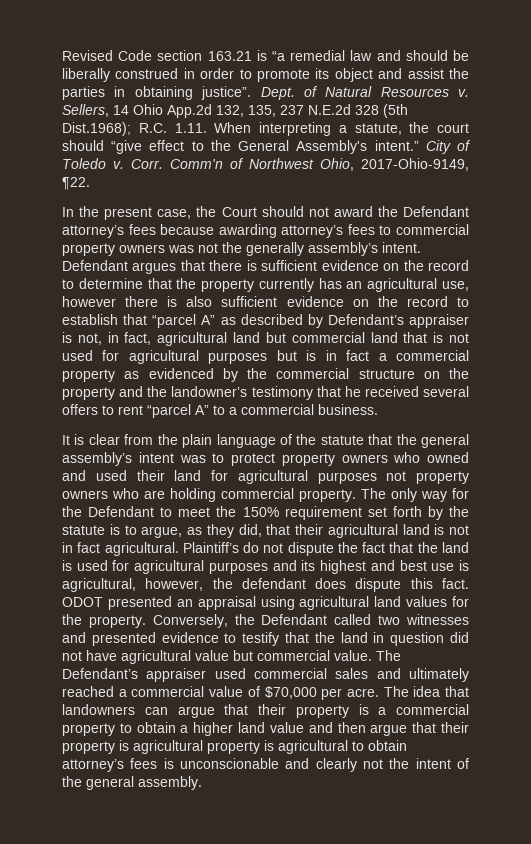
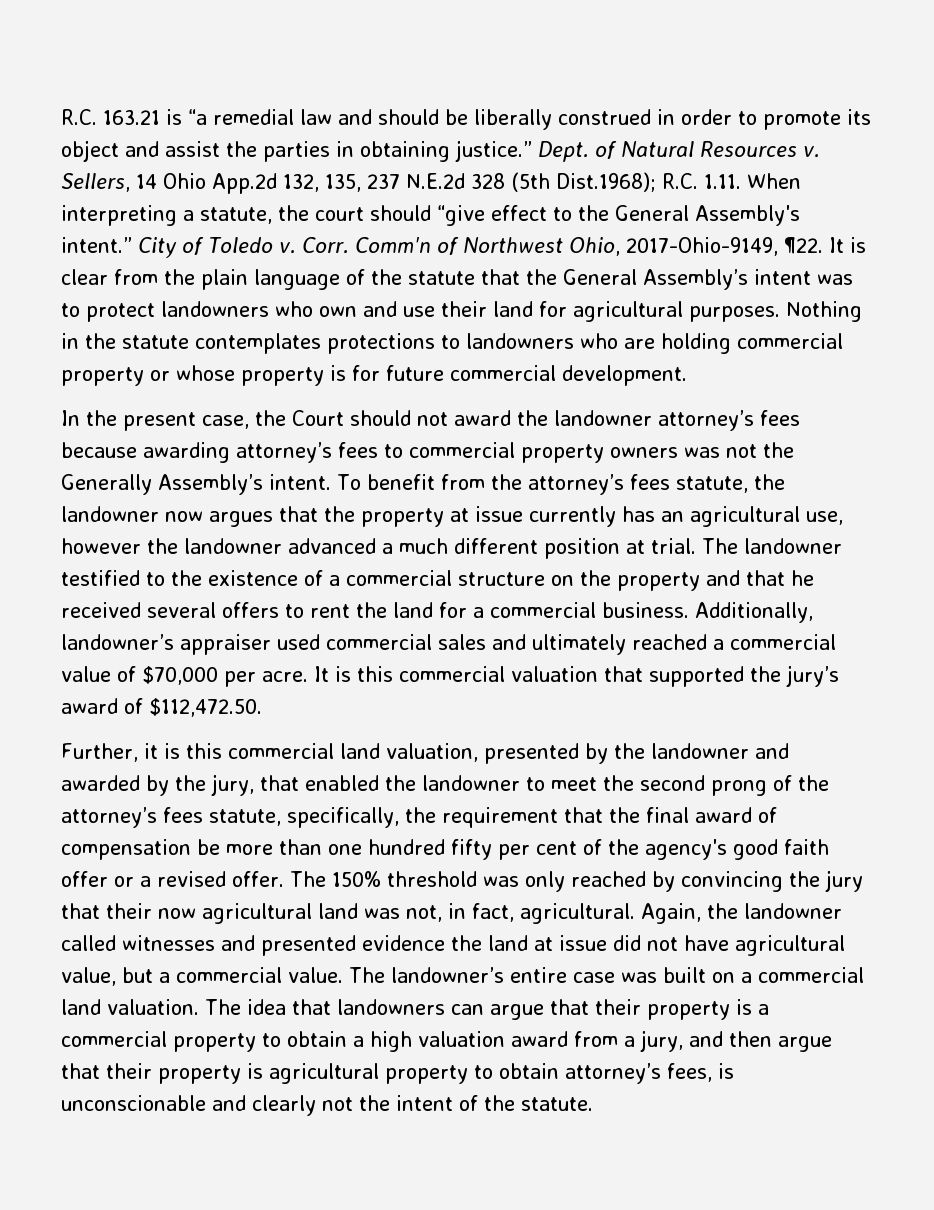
[62,50,203,61] Revised Code section -> [61,109,97,125] R.C.
[201,86,252,100] justice”. -> [455,140,532,162] justice.”
(90, 183) none -> [828,237,866,253] [61,269,853,290] [61,301,862,322] [61,333,843,354] [61,365,687,386] It is clear from the plain language of the statute that the General Assembly’s intent was to protect landowners who own and use their land for agricultural purposes. Nothing in the statute contemplates protections to landowners who are holding commercial property or whose property is for future commercial development.
[403,206,470,217] Defendant -> [554,410,652,426] landowner
[246,242,421,256] [62,260,470,274] [62,278,255,292] generally assembly’s intent. Defendant argues that there is sufficient evidence on the record to determine that the property -> [61,474,785,495] [61,506,523,527] Generally Assembly’s intent. To benefit from the attorney’s fees statute, the landowner now argues that the property at issue
[125,296,469,307] [62,314,469,328] [62,332,469,346] [62,350,470,364] [62,368,267,382] there is also sufficient evidence on the record to establish that “parcel A” as described by Defendant’s appraiser is not, in fact, agricultural land but commercial land that is not used for agricultural purposes but is in fact a commercial property as evidenced by the -> [147,538,842,559] [61,570,340,586] the landowner advanced a much different position at trial. The landowner testified to the existence of a
[147,386,313,400] the landowner’s testimony -> (740, 578) none
[147,404,225,418] “parcel A” to -> [356,602,467,618] the land for
[62,434,470,448] [62,452,469,466] [62,470,469,484] [62,488,469,502] [62,506,470,520] [62,524,469,538] [62,542,469,556] [62,560,470,574] [62,578,469,592] [62,596,469,610] [62,614,469,628] [62,632,470,646] [62,650,401,664] [62,668,138,679] // It is clear from the plain language of the statute that the general assembly’s intent was to protect property owners who owned and used their land for agricultural purposes not property owners who are holding commercial property. The only way for the Defendant to meet the 150% requirement set forth by the statute is to argue, as they did, that their agricultural land is not in fact agricultural. Plaintiff’s do not dispute the fact that the land is used for agricultural purposes and its highest and best use is agricultural, however, the defendant does dispute this fact. ODOT presented an appraisal using agricultural land values for the property. Conversely, the Defendant called two witnesses and presented evidence to testify that the land in question did not have agricultural value but commercial value. The Defendant’s -> [695,602,813,623] [61,634,174,650] Additionally, landowner’s
(379, 692) none -> [314,665,839,687] [61,698,262,717] [61,743,789,764] [61,774,829,796] [61,807,777,828] [61,839,829,860] [61,870,863,892] [61,903,842,924] [61,935,845,956] [61,967,864,986] [61,999,199,1015] It is this commercial valuation that supported the jury’s award of $112,472.50. // Further, it is this commercial land valuation, presented by the landowner and awarded by the jury, that enabled the landowner to meet the second prong of the attorney’s fees statute, specifically, the requirement that the final award of compensation be more than one hundred fifty per cent of the agency's good faith offer or a revised offer. The 150% threshold was only reached by convincing the jury that their now agricultural land was not, in fact, agricultural. Again, the landowner called witnesses and presented evidence the land at issue did not have agricultural value, but a commercial value. The landowner’s entire case was built on a commercial land valuation.
[193,722,304,736] higher land value -> [370,1030,683,1052] high valuation award from a jury,
[264,740,348,754] is agricultural -> (468, 1074) none
[130,758,158,769] fees -> [667,1063,712,1082] fees,
[86,776,202,790] general assembly. -> [521,1097,593,1111] statute.

